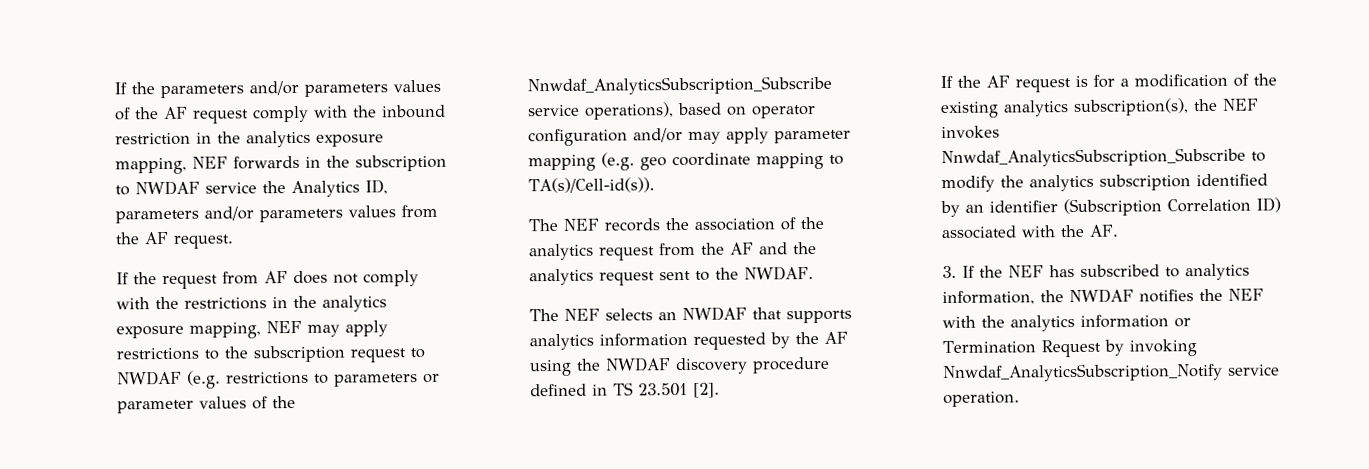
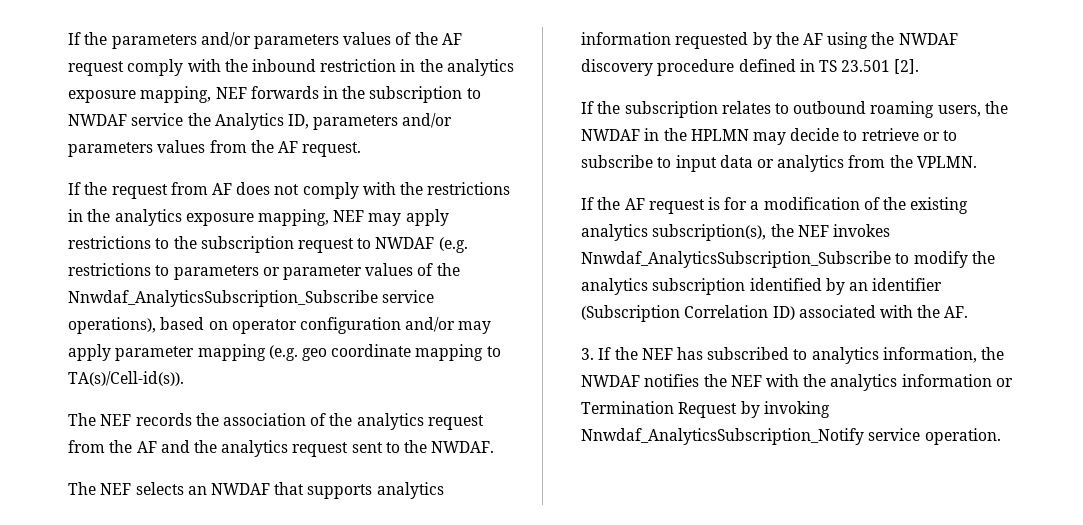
(721, 390) none -> [581,101,1008,118] [581,128,957,145] [581,155,977,172] // If the subscription relates to outbound roaming users, the NWDAF in the HPLMN may decide to retrieve or to subscribe to input data or analytics from the VPLMN.

